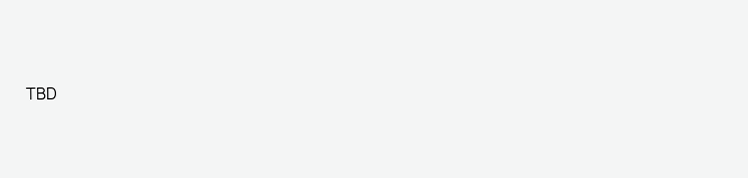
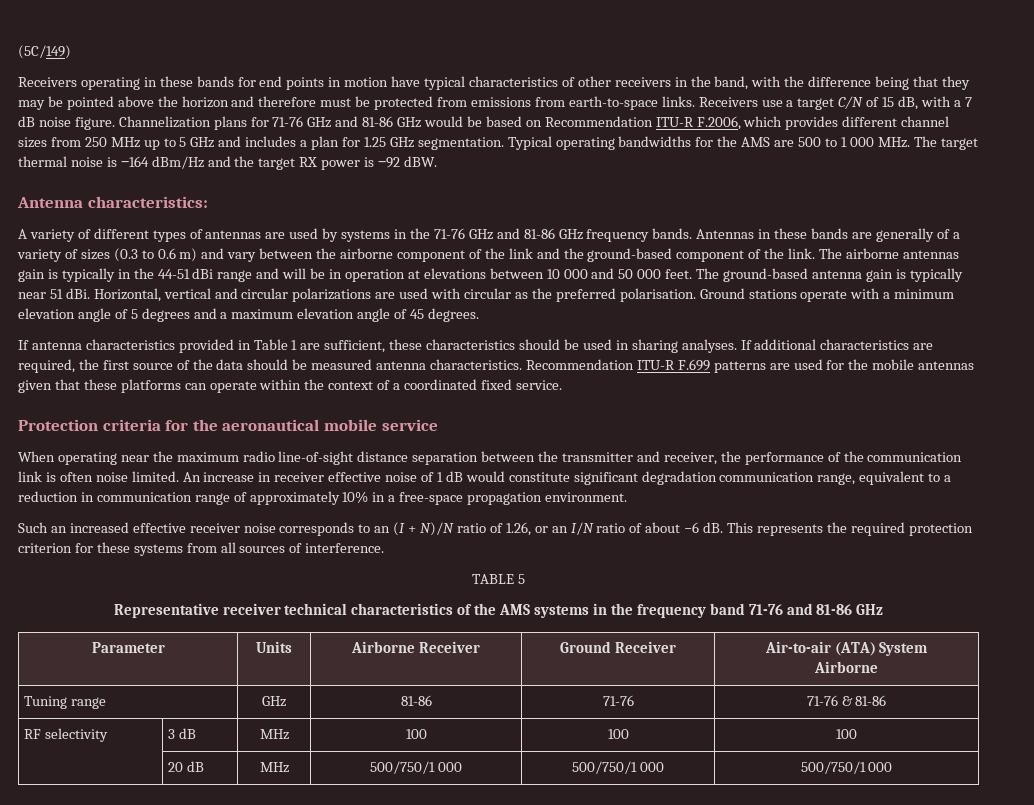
[25,87,58,100] TBD -> [18,45,71,59] [18,76,970,90] [18,96,972,110] [18,116,950,130] [18,136,978,150] [18,156,437,170] [17,196,208,208] [18,228,960,242] [17,248,959,262] [18,268,963,282] [18,288,955,302] [18,308,479,322] [18,339,934,353] [18,359,975,373] [18,379,562,393] [18,419,438,431] [18,451,963,465] [18,471,952,485] [18,491,628,505] [18,522,973,536] [18,542,385,556] [472,574,525,584] [113,603,884,618] [91,642,165,653] [256,641,292,653] [351,641,480,653] [560,641,676,653] [764,641,929,656] [814,661,878,673] [24,696,107,709] [262,696,286,707] [400,695,432,706] [602,695,634,706] [806,695,887,706] [24,728,109,742] [168,728,197,739] [259,729,289,740] [405,729,427,739] [607,729,629,739] [836,729,857,739] [168,761,205,772] [259,762,289,773] [370,761,462,774] [572,761,664,774] [800,761,893,774] (5C/149) // Receivers operating in these bands for end points in motion have typical characteristics of other receivers in the band, with the difference being that they may be pointed above the horizon and therefore must be protected from emissions from earth-to-space links. Receivers use a target C/N of 15 dB, with a 7 dB noise figure. Channelization plans for 71-76 GHz and 81-86 GHz would be based on Recommendation ITU-R F.2006, which provides different channel sizes from 250 MHz up to 5 GHz and includes a plan for 1.25 GHz segmentation. Typical operating bandwidths for the AMS are 500 to 1 000 MHz. The target thermal noise is ‒164 dBm/Hz and the target RX power is ‒92 dBW. // Antenna characteristics: // A variety of different types of antennas are used by systems in the 71-76 GHz and 81-86 GHz frequency bands. Antennas in these bands are generally of a variety of sizes (0.3 to 0.6 m) and vary between the airborne component of the link and the ground-based component of the link. The airborne antennas gain is typically in the 44-51 dBi range and will be in operation at elevations between 10 000 and 50 000 feet. The ground-based antenna gain is typically near 51 dBi. Horizontal, vertical and circular polarizations are used with circular as the preferred polarisation. Ground stations operate with a minimum elevation angle of 5 degrees and a maximum elevation angle of 45 degrees. // If antenna characteristics provided in Table 1 are sufficient, these characteristics should be used in sharing analyses. If additional characteristics are required, the first source of the data should be measured antenna characteristics. Recommendation ITU-R F.699 patterns are used for the mobile antennas given that these platforms can operate within the context of a coordinated fixed service. // Protection criteria for the aeronautical mobile service // When operating near the maximum radio line-of-sight distance separation between the transmitter and receiver, the performance of the communication link is often noise limited. An increase in receiver effective noise of 1 dB would constitute significant degradation communication range, equivalent to a reduction in communication range of approximately 10% in a free-space propagation environment. // Such an increased effective receiver noise corresponds to an (I + N)/N ratio of 1.26, or an I/N ratio of about −6 dB. This represents the required protection criterion for these systems from all sources of interference. // TABLE 5 // Representative receiver technical characteristics of the AMS systems in the frequency band 71-76 and 81-86 GHz // Parameter | Units | Airborne Receiver | Ground Receiver | Air-to-air (ATA) System // Airborne // Tuning range | GHz | 81-86 | 71-76 | 71-76 & 81-86 // RF selectivity | 3 dB | MHz | 100 | 100 | 100 // | 20 dB | MHz | 500/750/1 000 | 500/750/1 000 | 500/750/1 000

